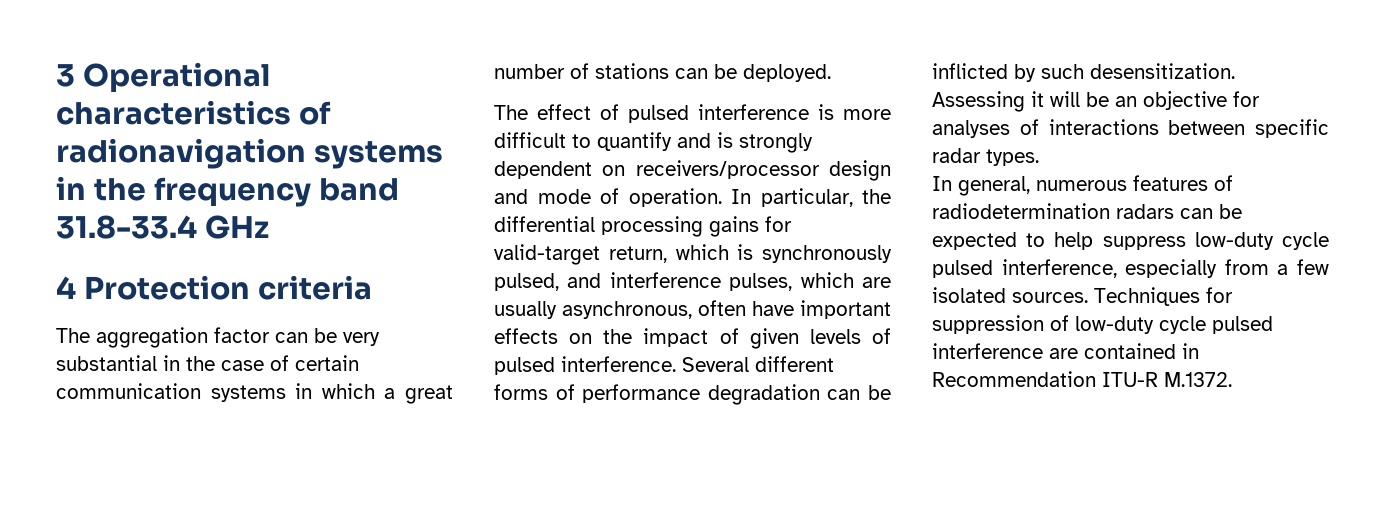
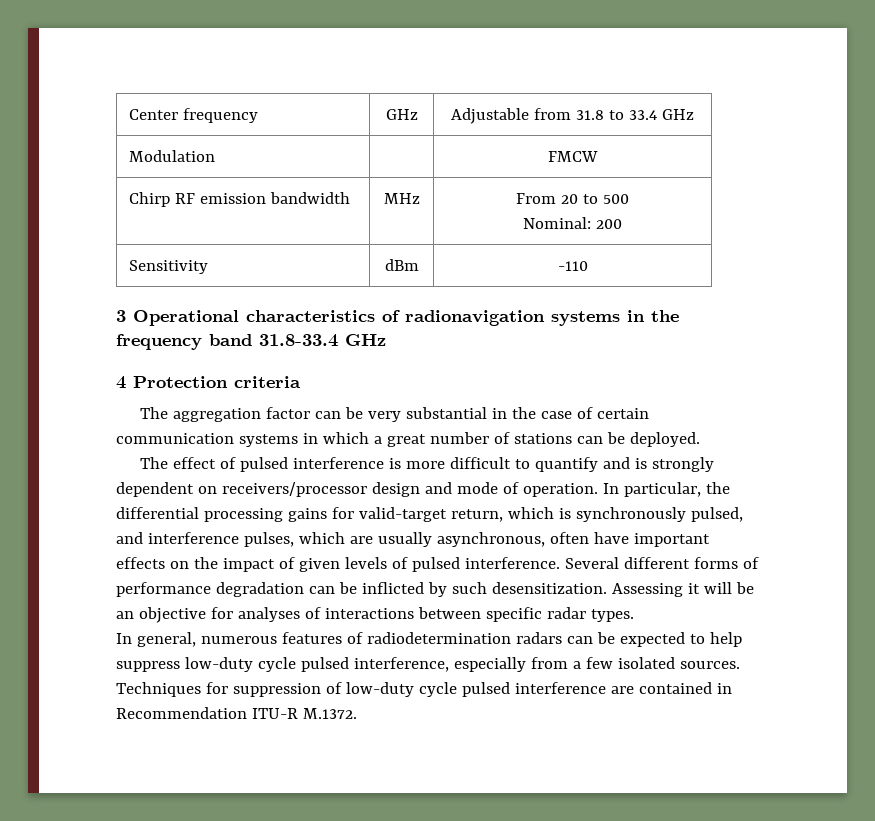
(56, 75) none -> [129,108,259,123] [385,109,418,120] [451,108,694,124] [129,150,216,162] [548,151,598,162] [129,192,351,207] [383,193,420,204] [516,193,629,204] [523,217,622,229] [129,260,209,274] [384,259,419,271] [557,261,588,271] Center frequency | GHz | Adjustable from 31.8 to 33.4 GHz // Modulation | | FMCW // Chirp RF emission bandwidth | MHz | From 20 to 500 // Nominal: 200 // Sensitivity | dBm | -110 //

